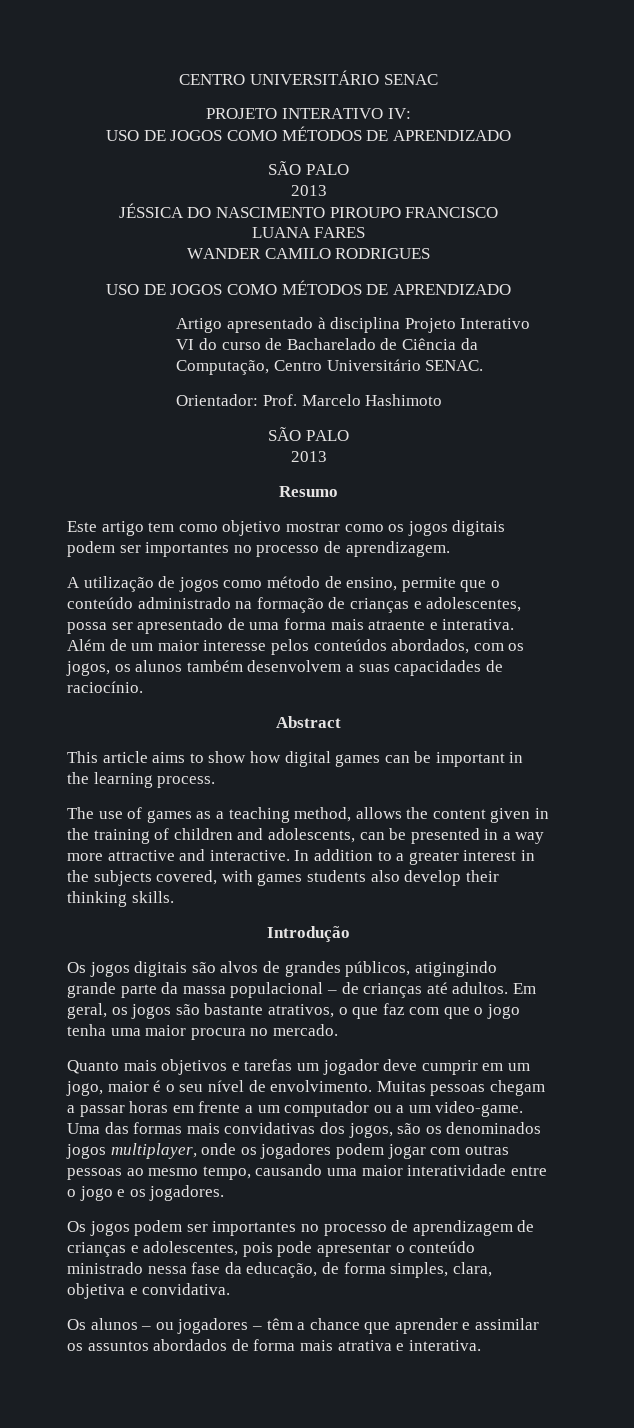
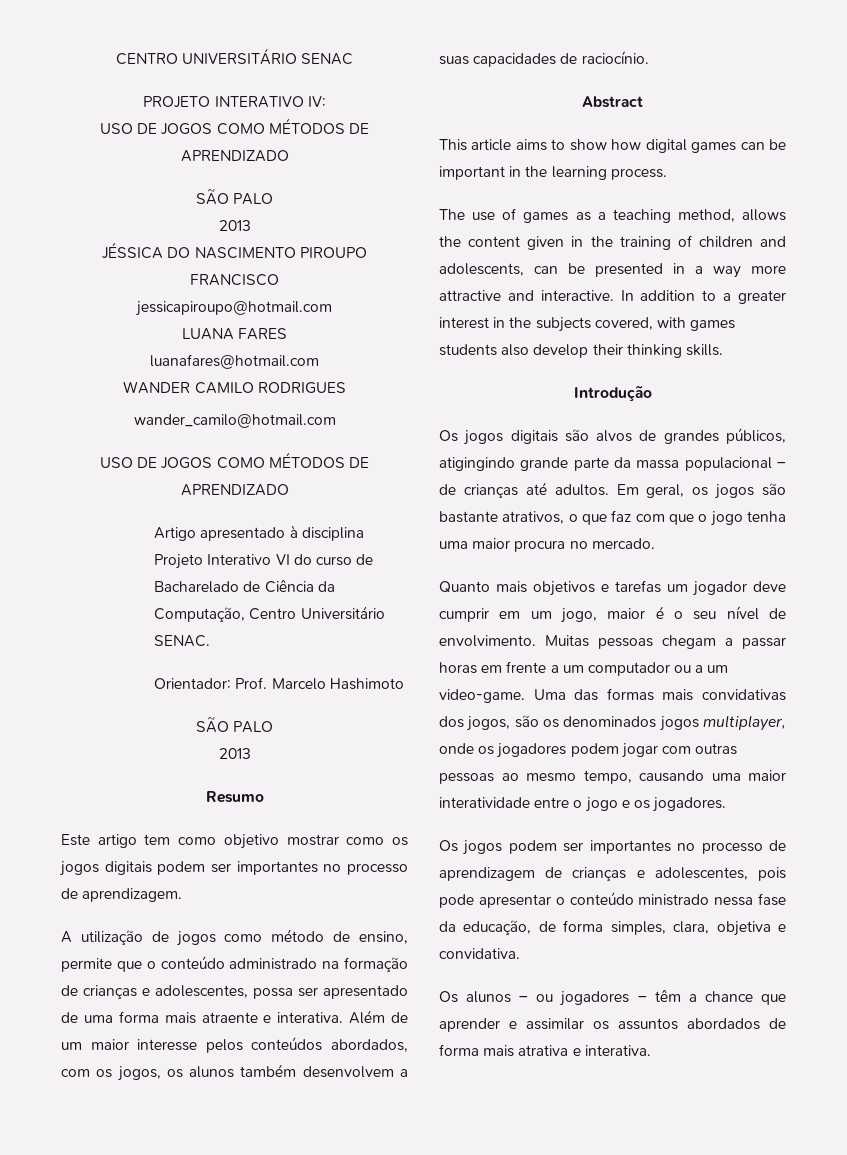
(499, 212) none -> [136,301,332,316] // jessicapiroupo@hotmail.com
(366, 232) none -> [150,354,319,369] // luanafares@hotmail.com
(431, 253) none -> [133,414,336,428] // wander_camilo@hotmail.com

